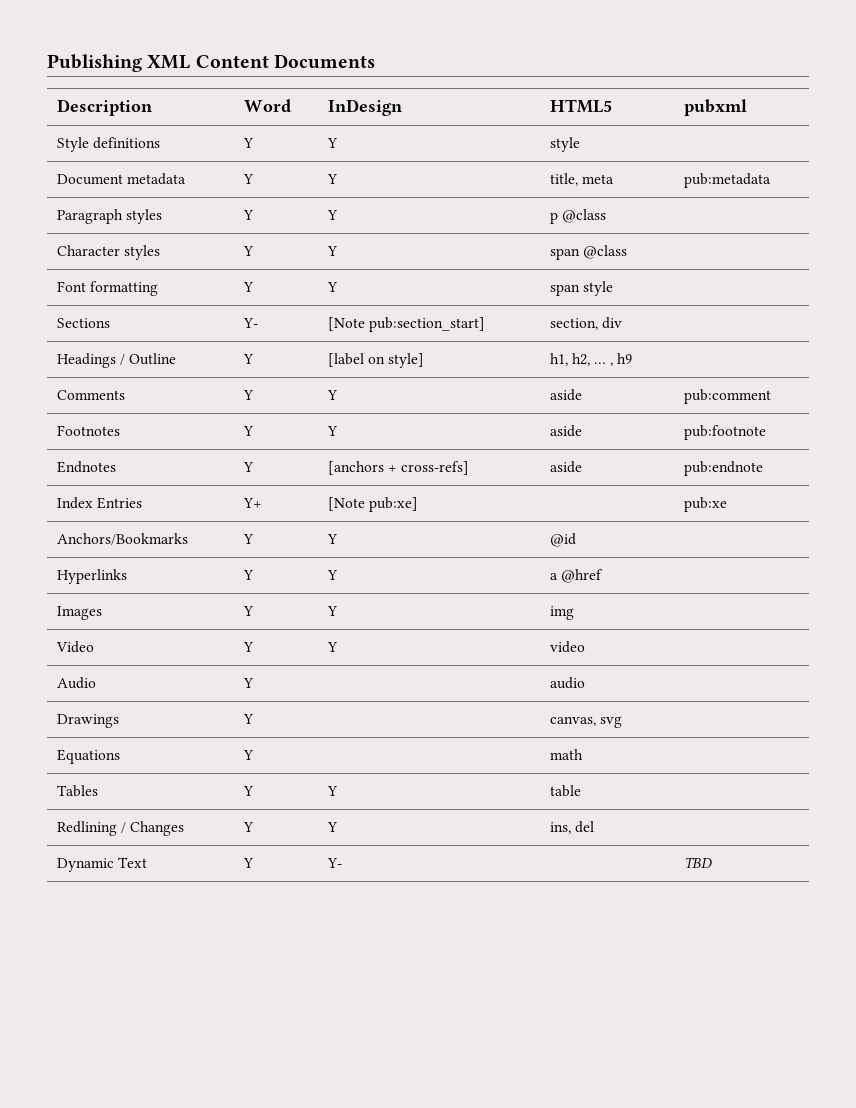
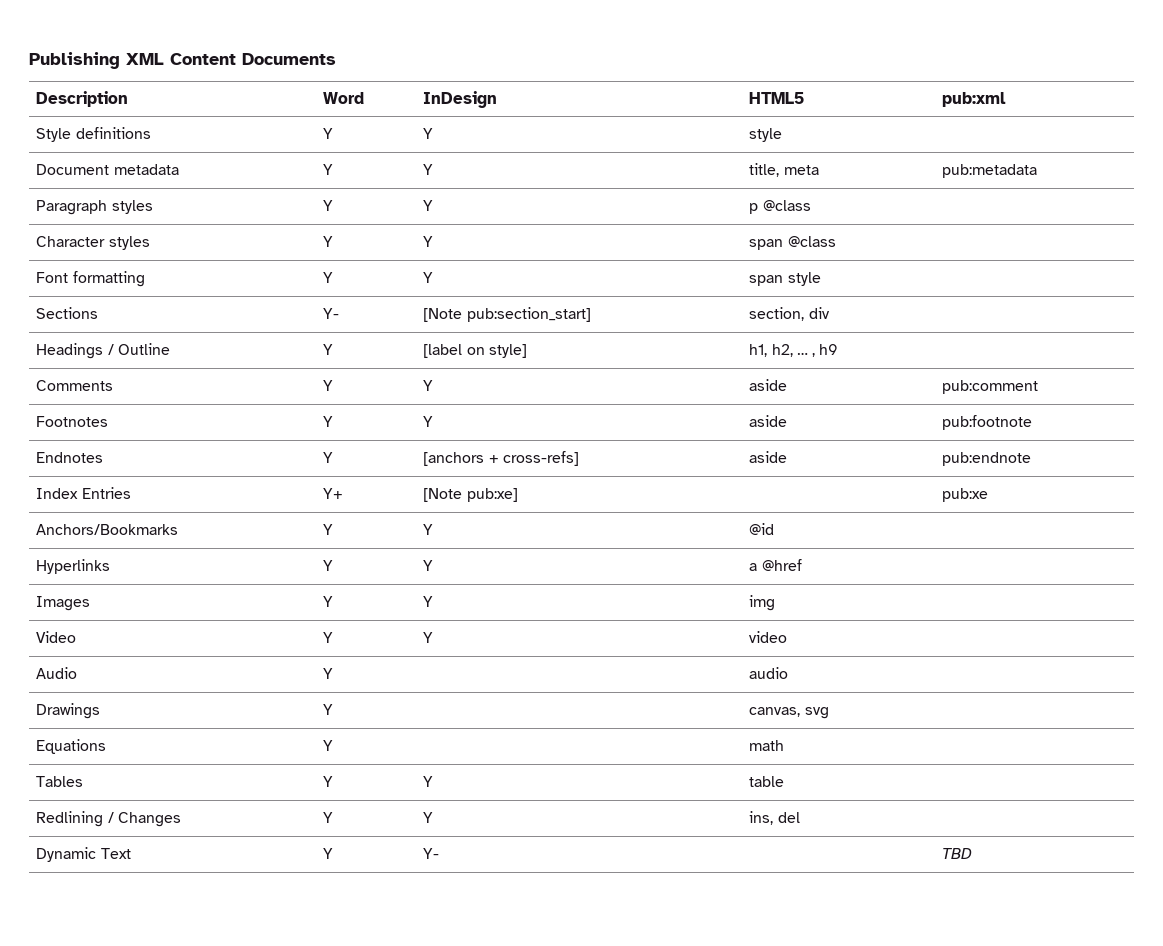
[683,99,747,116] pubxml -> [942,92,1007,107] pub:xml

